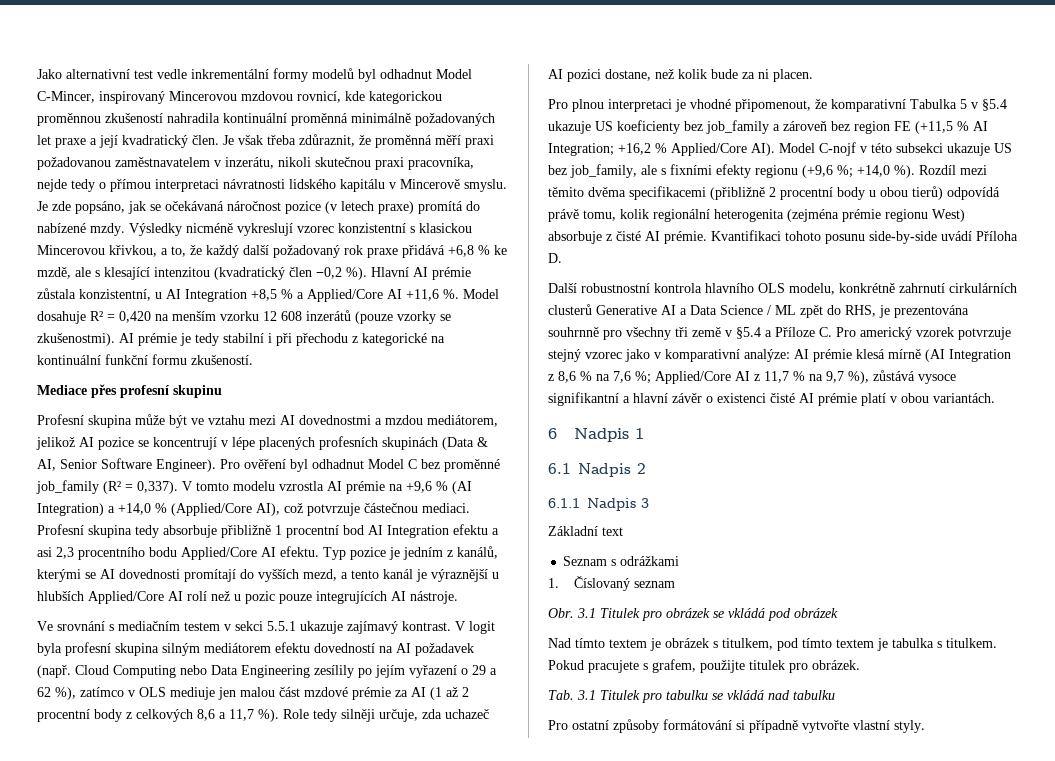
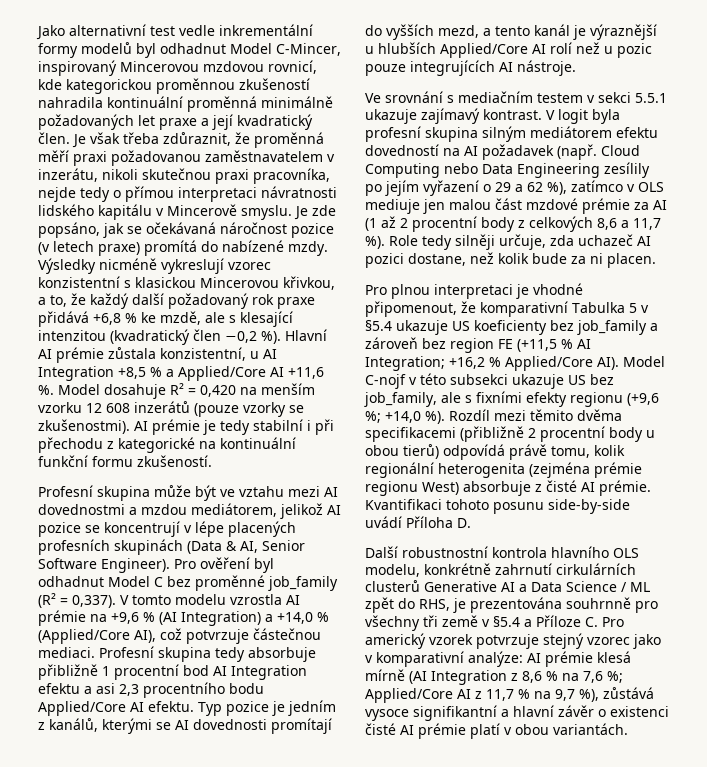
[37,384,222,398] // Mediace přes profesní skupinu -> (212, 461) none
[548,428,644,442] [548,463,646,477] [548,498,649,511] [548,526,623,536] [563,556,680,566] [548,576,675,591] [548,608,838,621] [548,638,997,651] [548,659,860,673] [548,690,835,703] [548,719,925,733] // 6 Nadpis 1 // 6.1 Nadpis 2 // 6.1.1 Nadpis 3 // Základní text // Seznam s odrážkami // 1. Číslovaný seznam // Obr. 3.1 Titulek pro obrázek se vkládá pod obrázek // Nad tímto textem je obrázek s titulkem, pod tímto textem je tabulka s titulkem. Pokud pracujete s grafem, použijte titulek pro obrázek. // Tab. 3.1 Titulek pro tabulku se vkládá nad tabulku // Pro ostatní způsoby formátování si případně vytvořte vlastní styly. -> (628, 729) none

